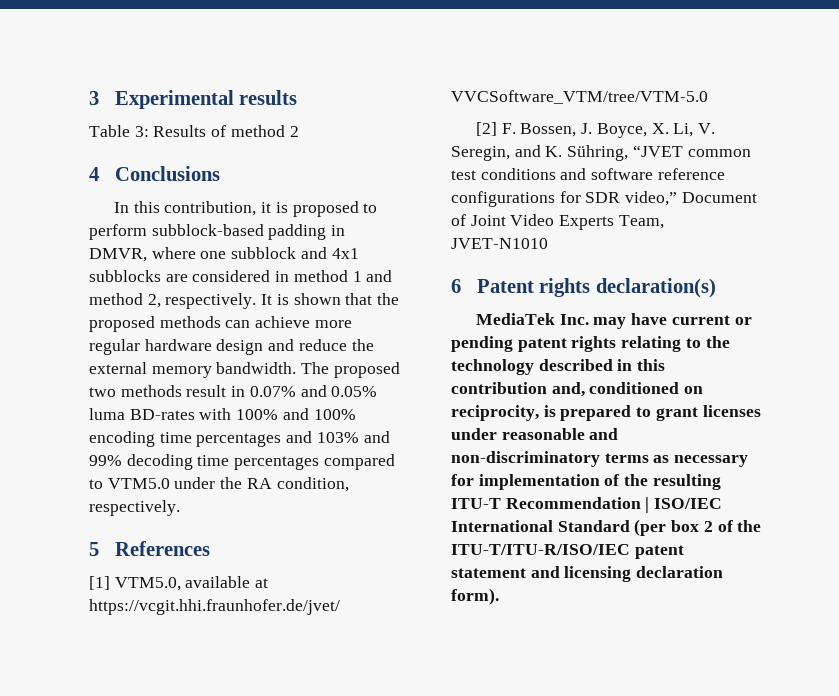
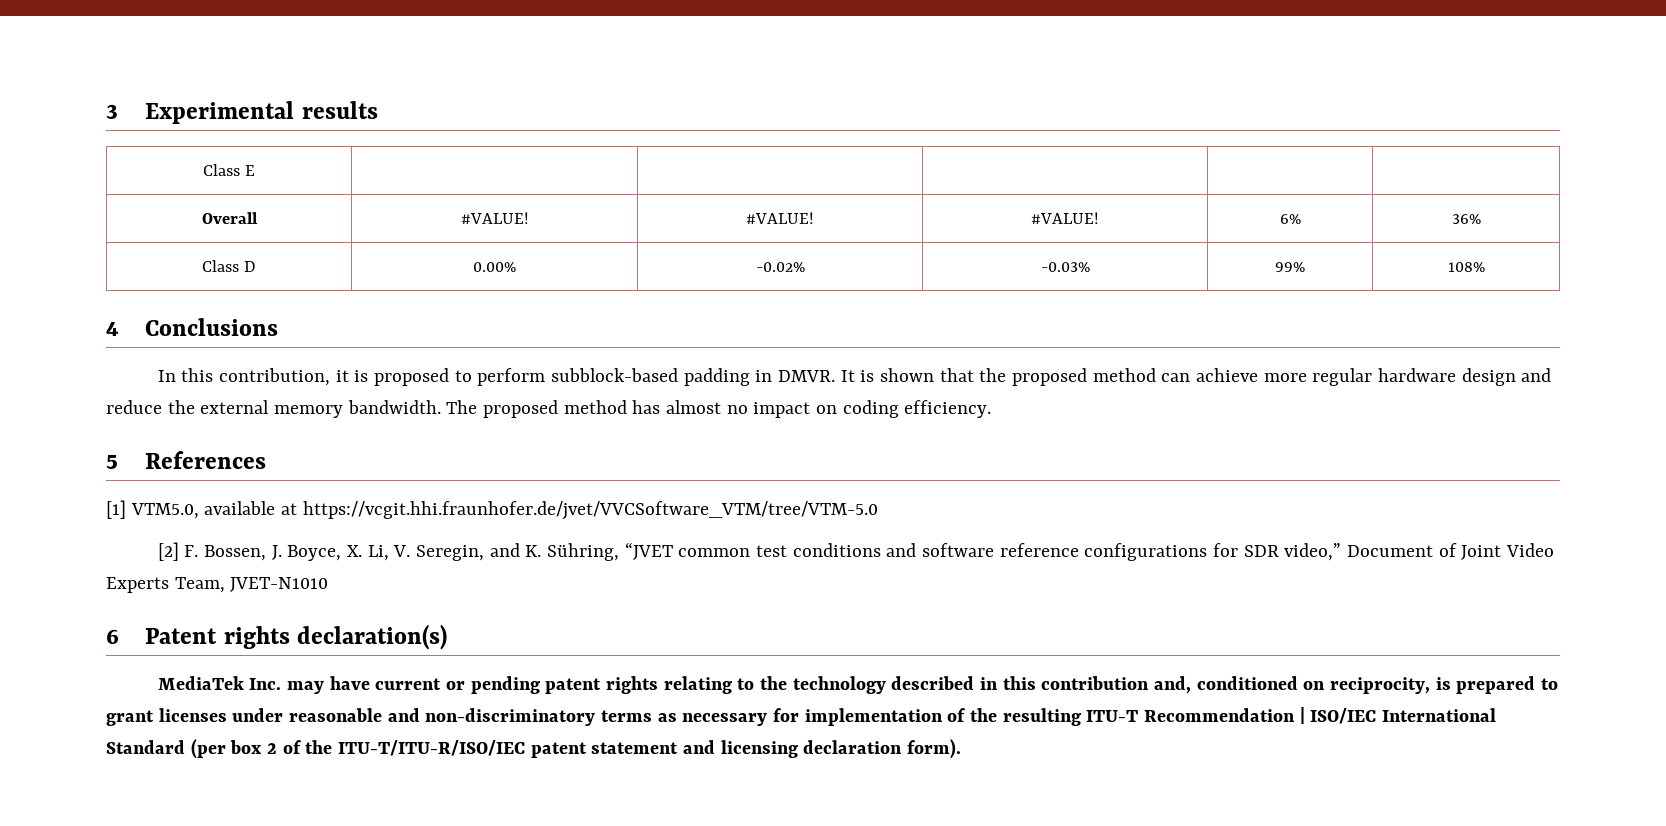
[89,125,299,137] // Table 3: Results of method 2 -> [202,164,256,176] [201,212,258,224] [460,212,529,224] [746,212,814,224] [1031,212,1099,224] [1279,214,1301,224] [1451,214,1481,224] [201,260,257,272] [473,262,516,272] [755,262,805,272] [1040,262,1090,272] [1275,262,1305,272] [1447,262,1485,272] // Class E | | | | | // Overall | #VALUE! | #VALUE! | #VALUE! | 6% | 36% // Class D | 0.00% | -0.02% | -0.03% | 99% | 108%
[89,247,359,262] [89,270,393,282] [89,293,257,309] DMVR, where one subblock and 4x1 subblocks are considered in method 1 and method 2, respectively. -> [777,370,835,382] DMVR.
[159,316,221,328] methods -> [1092,368,1156,382] method
[89,385,378,397] [89,408,356,420] [89,431,390,447] [89,454,395,470] [89,477,349,492] [89,500,180,516] two methods result in 0.07% and 0.05% luma BD-rates with 100% and 100% encoding time percentages and 103% and 99% decoding time percentages compared to VTM5.0 under the RA condition, respectively. -> [563,400,992,418] method has almost no impact on coding efficiency.

